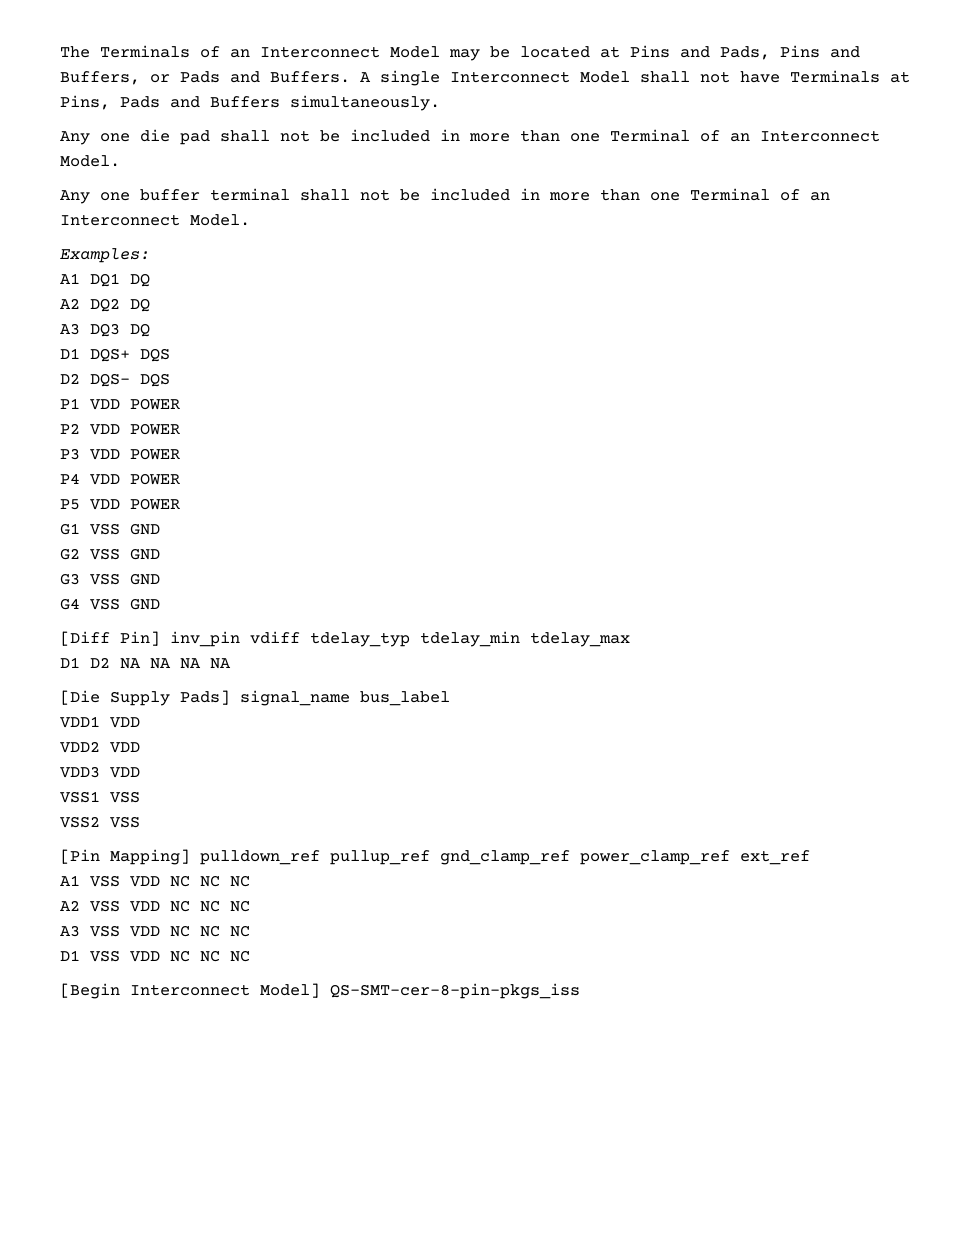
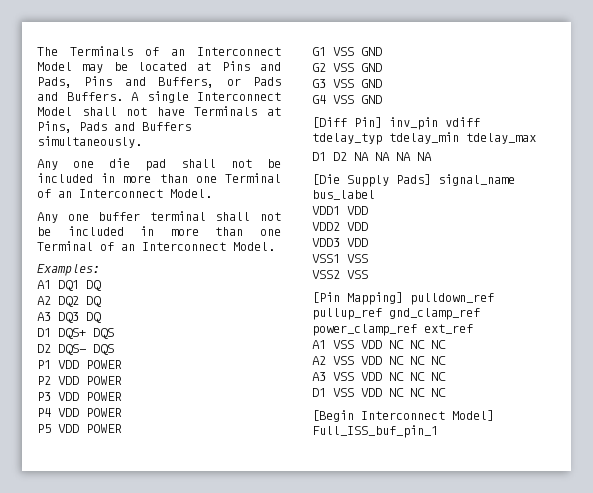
[330,983,580,999] QS-SMT-cer-8-pin-pkgs_iss -> [312,425,438,438] Full_ISS_buf_pin_1

